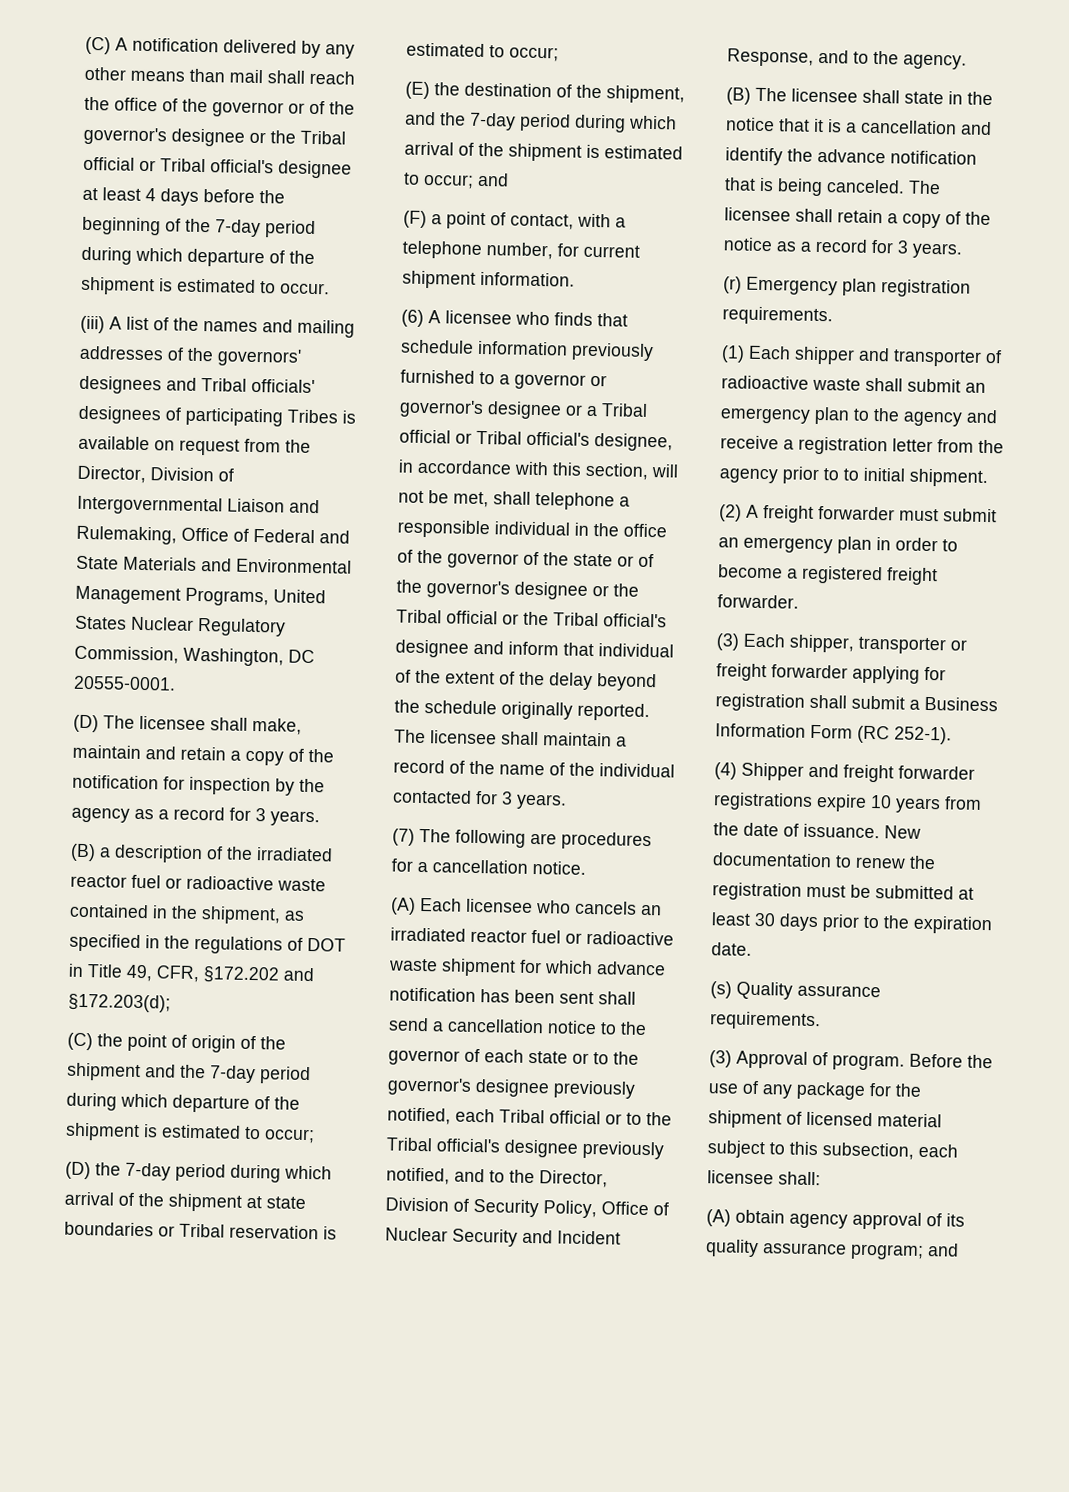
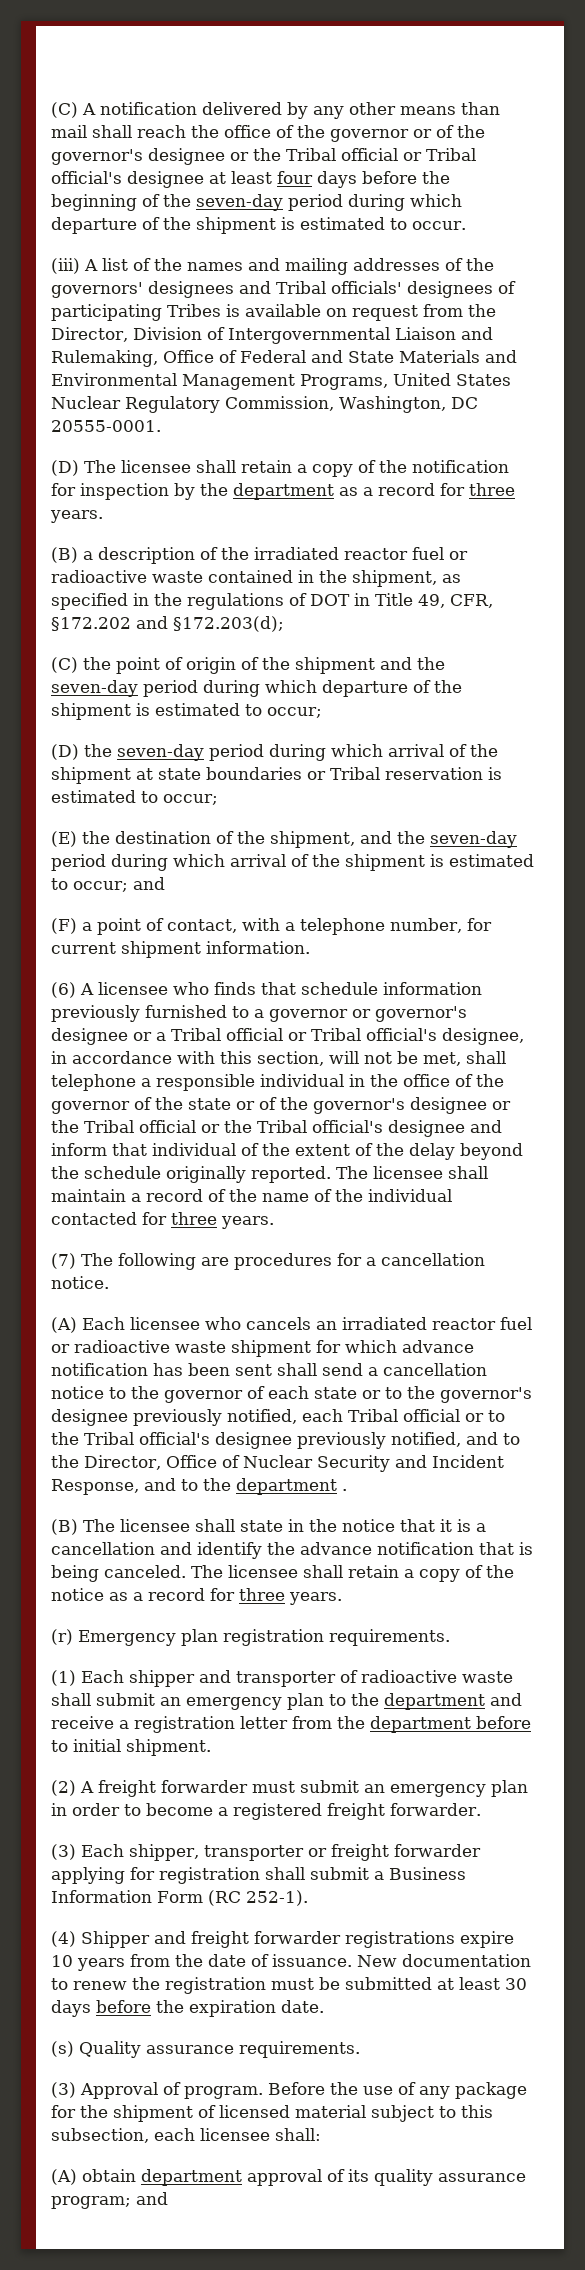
[145,187,156,202] 4 -> [277,171,313,184] four
[215,219,261,238] 7-day -> [196,194,283,211] seven-day
[252,717,302,735] [72,744,176,760] make, maintain and -> (236, 466) none
[71,806,266,823] agency as a record for 3 -> [233,483,515,500] department as a record for three
[209,1065,256,1084] 7-day -> [51,680,138,697] seven-day
[125,1162,171,1181] 7-day -> [117,744,204,761] seven-day
[469,112,516,131] 7-day -> [430,831,517,848] seven-day
[501,791,513,805] 3 -> [171,1212,217,1225] three
[385,1197,597,1219] Division of Security Policy, -> (161, 1462) none
[903,54,967,70] agency. -> [236,1478,347,1495] department .
[897,240,909,254] 3 -> [239,1588,285,1601] three
[903,411,963,427] agency -> [384,1693,485,1710] department
[719,466,839,485] agency prior to -> [370,1716,531,1733] department before
[822,914,880,932] prior to -> [96,2000,151,2013] before
[789,1213,848,1229] agency -> [141,2169,242,2186] department

